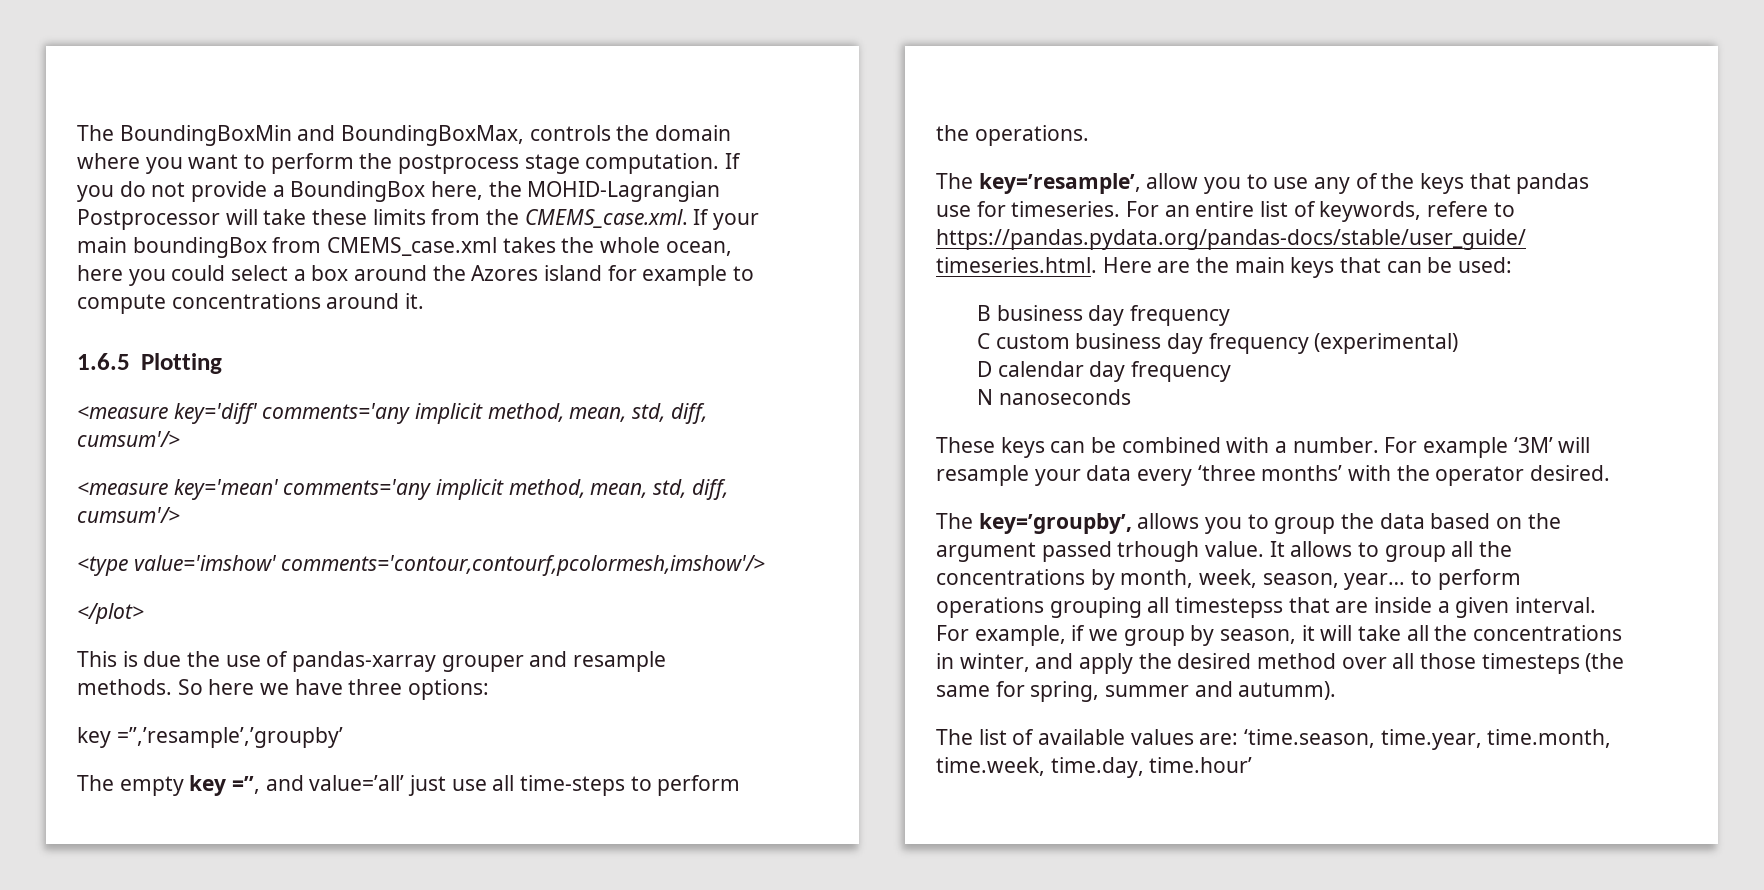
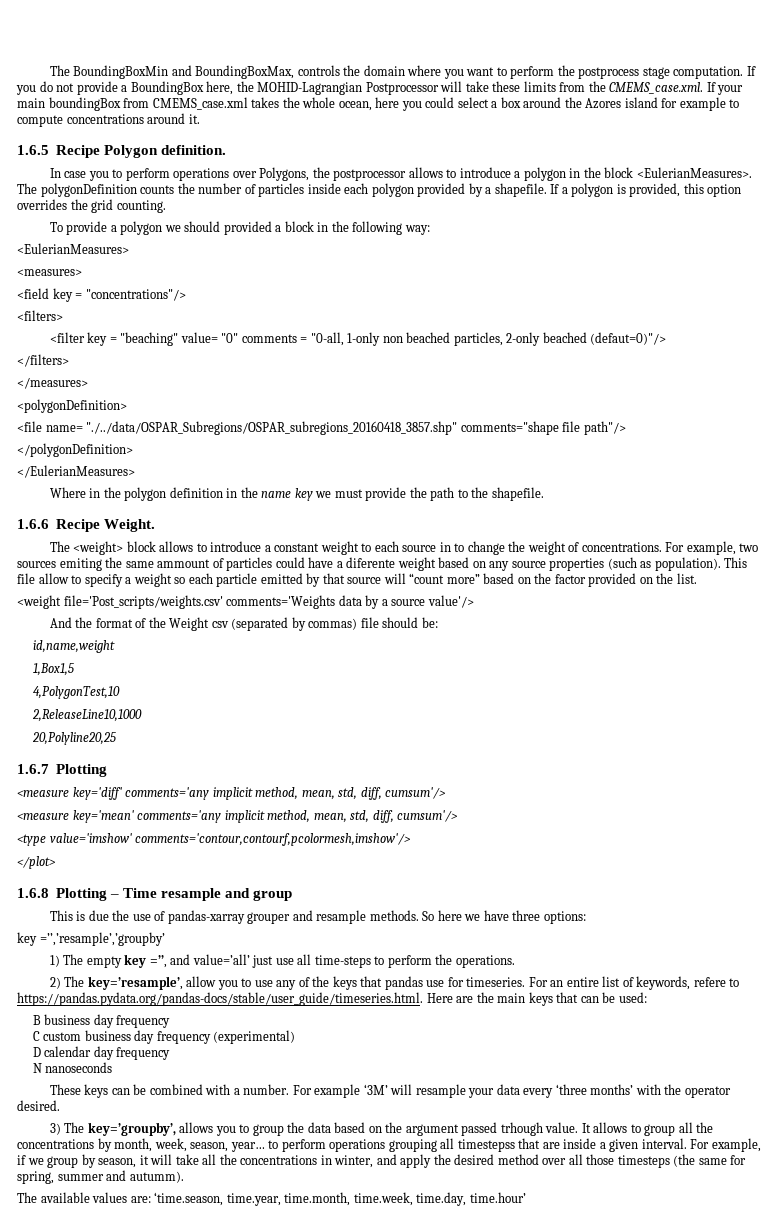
(130, 361) none -> [55,145,226,158] [49,167,752,181] [17,183,742,197] [17,199,166,213] [49,221,430,235] [17,243,129,254] [17,269,82,276] [17,288,186,302] [17,310,63,321] [49,332,667,346] [17,354,69,367] [17,377,88,389] [17,399,127,413] [17,421,626,435] [17,443,133,457] [17,465,135,478] [49,487,544,501] [17,519,155,532] [49,541,759,555] [17,557,748,571] [17,573,697,587] [17,595,474,609] [49,617,438,631] [32,640,115,653] [32,663,74,676] [32,686,120,699] [31,709,142,722] [31,732,116,745] [17,764,49,774] Recipe Polygon definition. // In case you to perform operations over Polygons, the postprocessor allows to introduce a polygon in the block <EulerianMeasures>. The polygonDefinition counts the number of particles inside each polygon provided by a shapefile. If a polygon is provided, this option overrides the grid counting. // To provide a polygon we should provided a block in the following way: // <EulerianMeasures> // <measures> // <field key = "concentrations"/> // <filters> // <filter key = "beaching" value= "0" comments = "0-all, 1-only non beached particles, 2-only beached (defaut=0)"/> // </filters> // </measures> // <polygonDefinition> // <file name= "./../data/OSPAR_Subregions/OSPAR_subregions_20160418_3857.shp" comments="shape file path"/> // </polygonDefinition> // </EulerianMeasures> // Where in the polygon definition in the name key we must provide the path to the shapefile. // 1.6.6 Recipe Weight. // The <weight> block allows to introduce a constant weight to each source in to change the weight of concentrations. For example, two sources emiting the same ammount of particles could have a diferente weight based on any source properties (such as population). This file allow to specify a weight so each particle emitted by that source will “count more” based on the factor provided on the list. // <weight file='Post_scripts/weights.csv' comments='Weights data by a source value'/> // And the format of the Weight csv (separated by commas) file should be: // id,name,weight // 1,Box1,5 // 4,PolygonTest,10 // 2,ReleaseLine10,1000 // 20,Polyline20,25 // 1.6.7
(144, 613) none -> [17,888,292,901] // 1.6.8 Plotting – Time resample and group
(343, 737) none -> [49,955,60,967] 1)
(1089, 135) none -> [49,977,61,989] 2)
(1611, 473) none -> [49,1123,61,1135] 3)
[978,729,1035,745] list of -> (37, 1197) none

